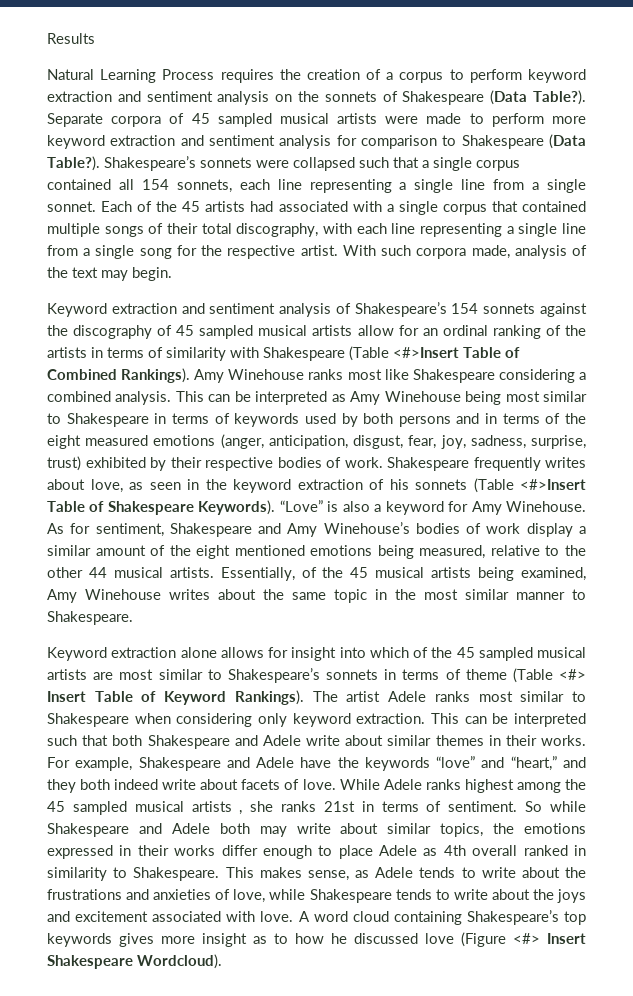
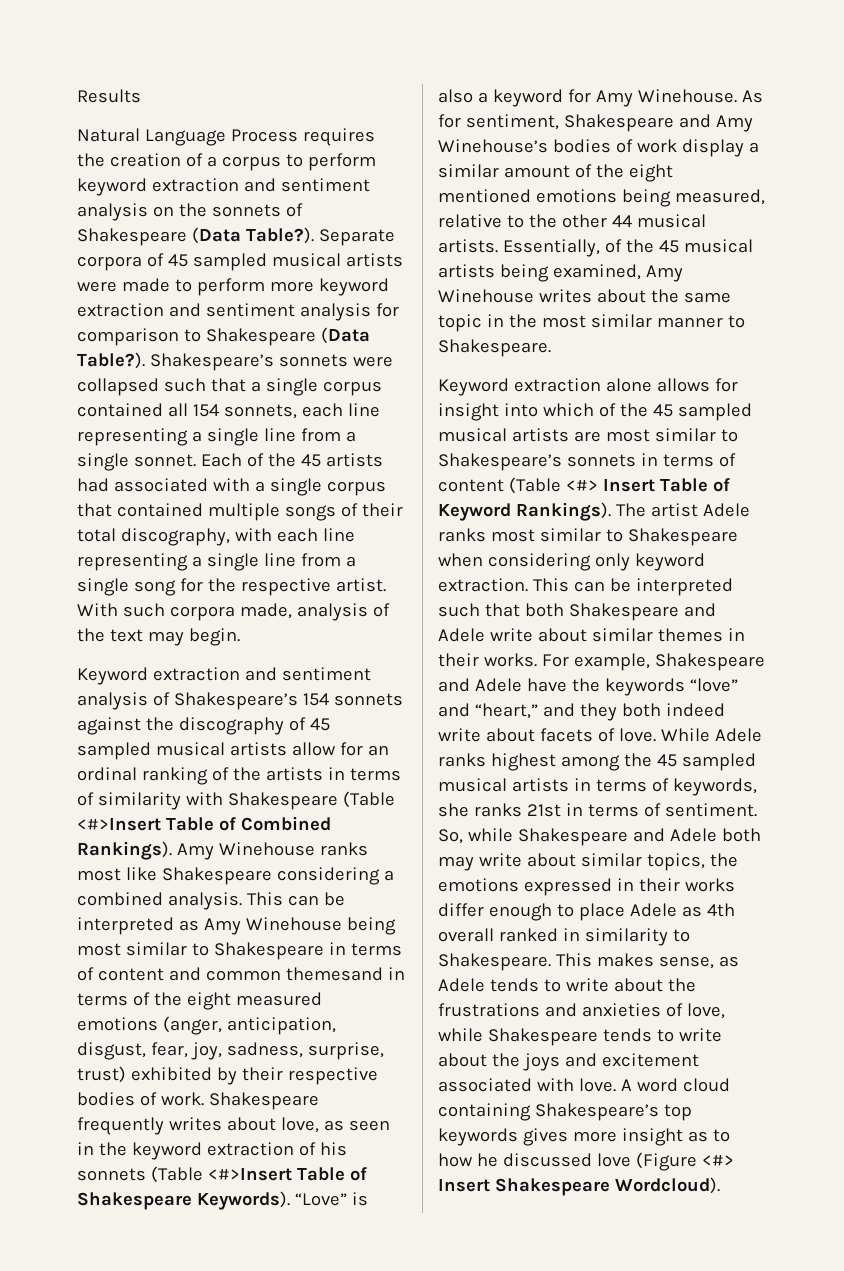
[100,69,157,83] Learning -> [144,129,226,146] Language
[234,413,480,427] keywords used by both persons and -> [97,967,383,981] content and common themesand
[465,669,507,680] theme -> [438,479,504,492] content
[239,810,243,815] , -> [573,778,757,796] in terms of keywords,
[525,801,543,812] So -> [438,829,463,844] So,

